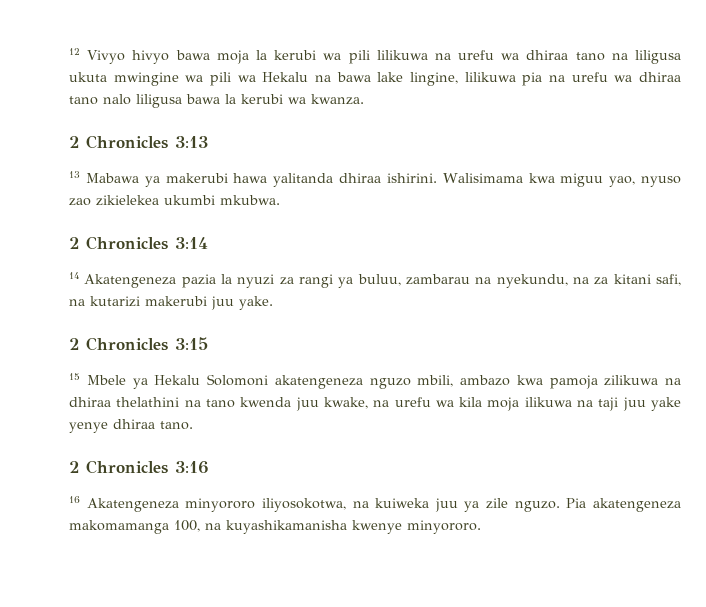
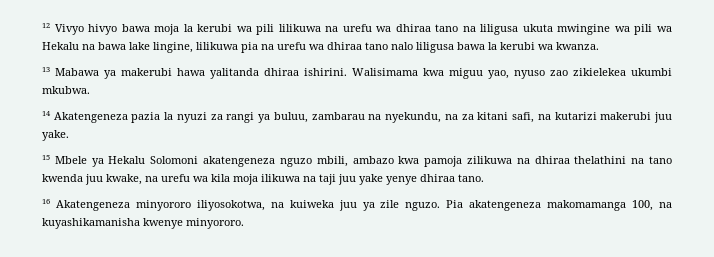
[69,135,208,149] // 2 Chronicles 3:13 -> (599, 46) none
[69,236,208,250] // 2 Chronicles 3:14 -> (90, 90) none
[69,337,208,351] // 2 Chronicles 3:15 -> (69, 135) none
[69,460,209,474] // 2 Chronicles 3:16 -> (484, 178) none

